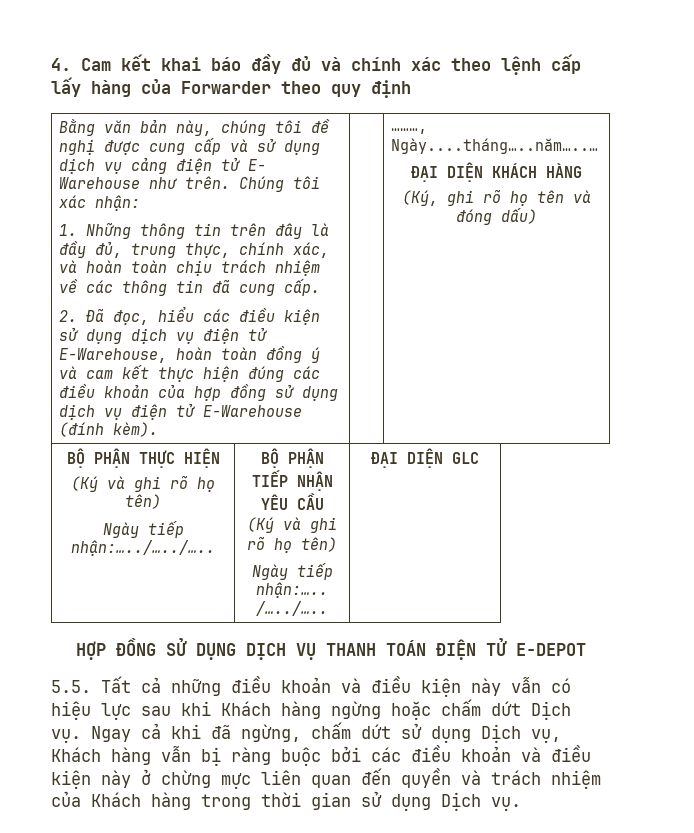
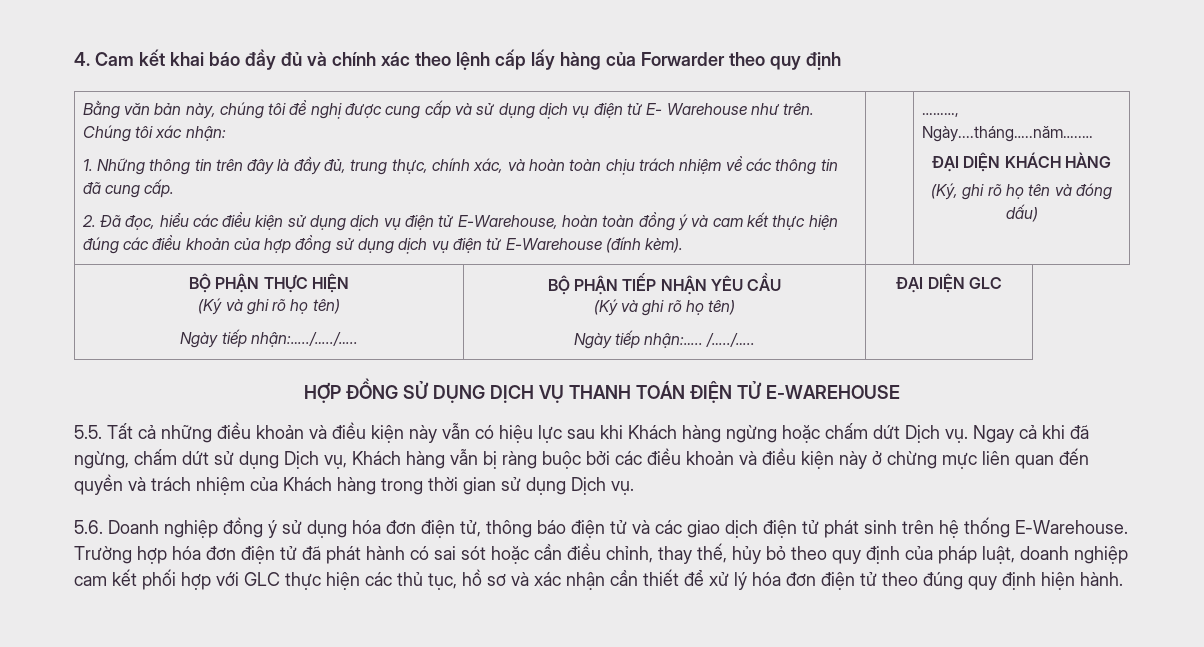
[131,157,168,174] cảng -> (590, 112) none
[515,643,586,656] E-DEPOT -> [766,385,900,399] E-WAREHOUSE
(521, 804) none -> [74,517,1128,538] [74,543,1128,564] [74,569,1123,590] // 5.6. Doanh nghiệp đồng ý sử dụng hóa đơn điện tử, thông báo điện tử và các giao dịch điện tử phát sinh trên hệ thống E-Warehouse. Trường hợp hóa đơn điện tử đã phát hành có sai sót hoặc cần điều chỉnh, thay thế, hủy bỏ theo quy định của pháp luật, doanh nghiệp cam kết phối hợp với GLC thực hiện các thủ tục, hồ sơ và xác nhận cần thiết để xử lý hóa đơn điện tử theo đúng quy định hiện hành.

